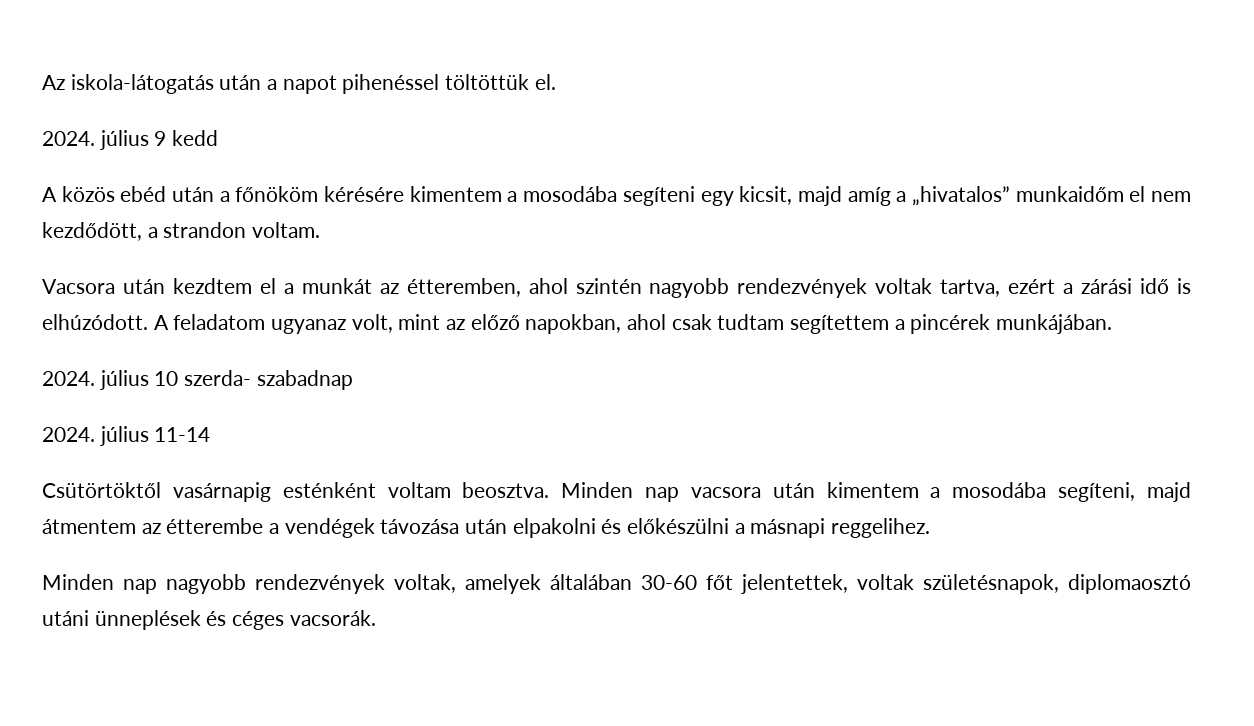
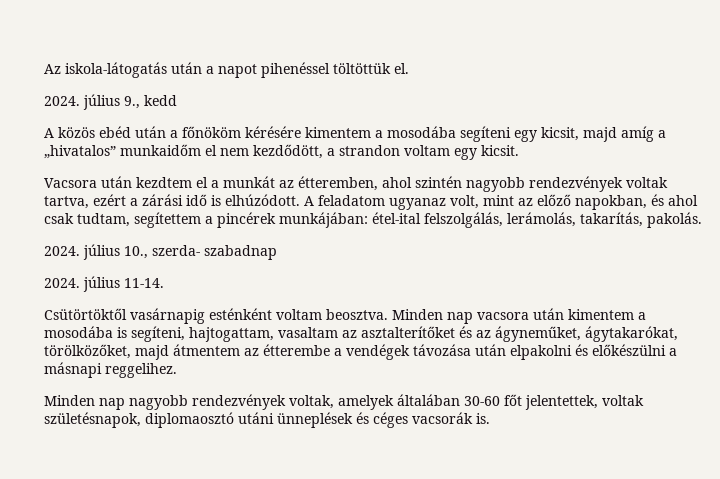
[154,131,167,146] 9 -> [124,96,140,109] 9.,
[252,222,321,238] voltam. -> [404,145,519,160] voltam egy kicsit.
(622, 324) none -> [651,194,664,206] és
[717,314,785,330] tudtam -> [77,213,130,227] tudtam,
[996,314,1113,334] [42,370,179,390] munkájában. // 2024. július 10 -> [279,212,702,228] [44,244,148,260] munkájában: étel-ital felszolgálás, lerámolás, takarítás, pakolás. // 2024. július 10.,
[154,427,211,442] 11-14 -> [124,278,164,288] 11-14.
[1058,482,1136,502] segíteni, -> [117,326,678,342] [44,344,131,359] is segíteni, hajtogattam, vasaltam az asztalterítőket és az ágyneműket, ágytakarókat, törölközőket,
[289,610,376,626] vacsorák. -> [412,412,490,424] vacsorák is.

